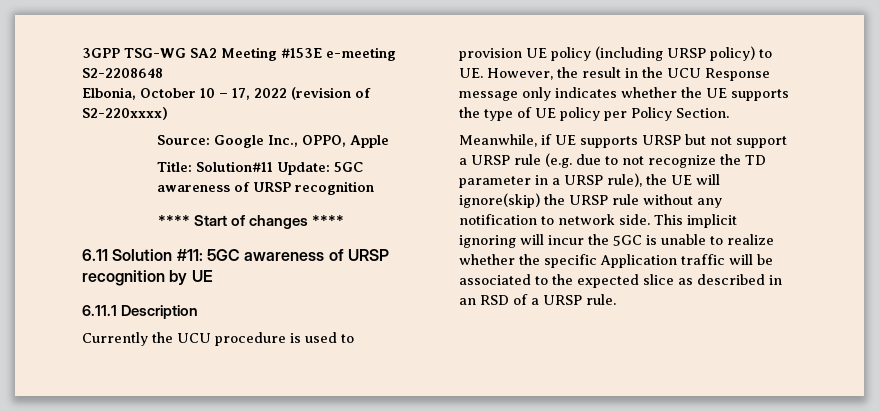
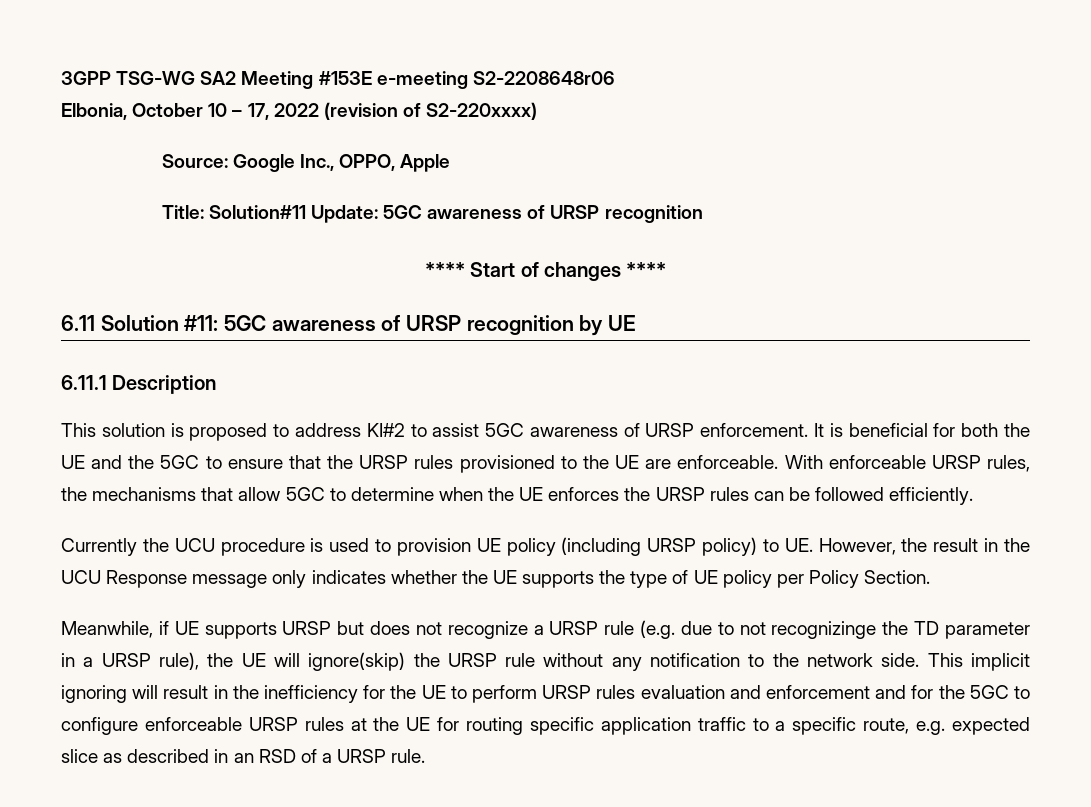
[82,68,163,78] S2-2208648 -> [472,71,615,85] S2-2208648r06
(199, 312) none -> [61,423,1030,441] [61,455,1030,473] [61,487,974,505] // This solution is proposed to address KI#2 to assist 5GC awareness of URSP enforcement. It is beneficial for both the UE and the 5GC to ensure that the URSP rules provisioned to the UE are enforceable. With enforceable URSP rules, the mechanisms that allow 5GC to determine when the UE enforces the URSP rules can be followed efficiently.
[710,136,787,148] not support -> [370,621,528,639] does not recognize
[648,155,716,168] recognize -> [771,621,877,639] recognizinge
(554, 220) none -> [772,653,799,667] the
[548,234,774,246] [459,254,773,268] [459,274,573,285] incur the 5GC is unable to realize whether the specific Application traffic will be associated to the -> [163,685,1031,703] [61,717,946,735] result in the inefficiency for the UE to perform URSP rules evaluation and enforcement and for the 5GC to configure enforceable URSP rules at the UE for routing specific application traffic to a specific route, e.g.

